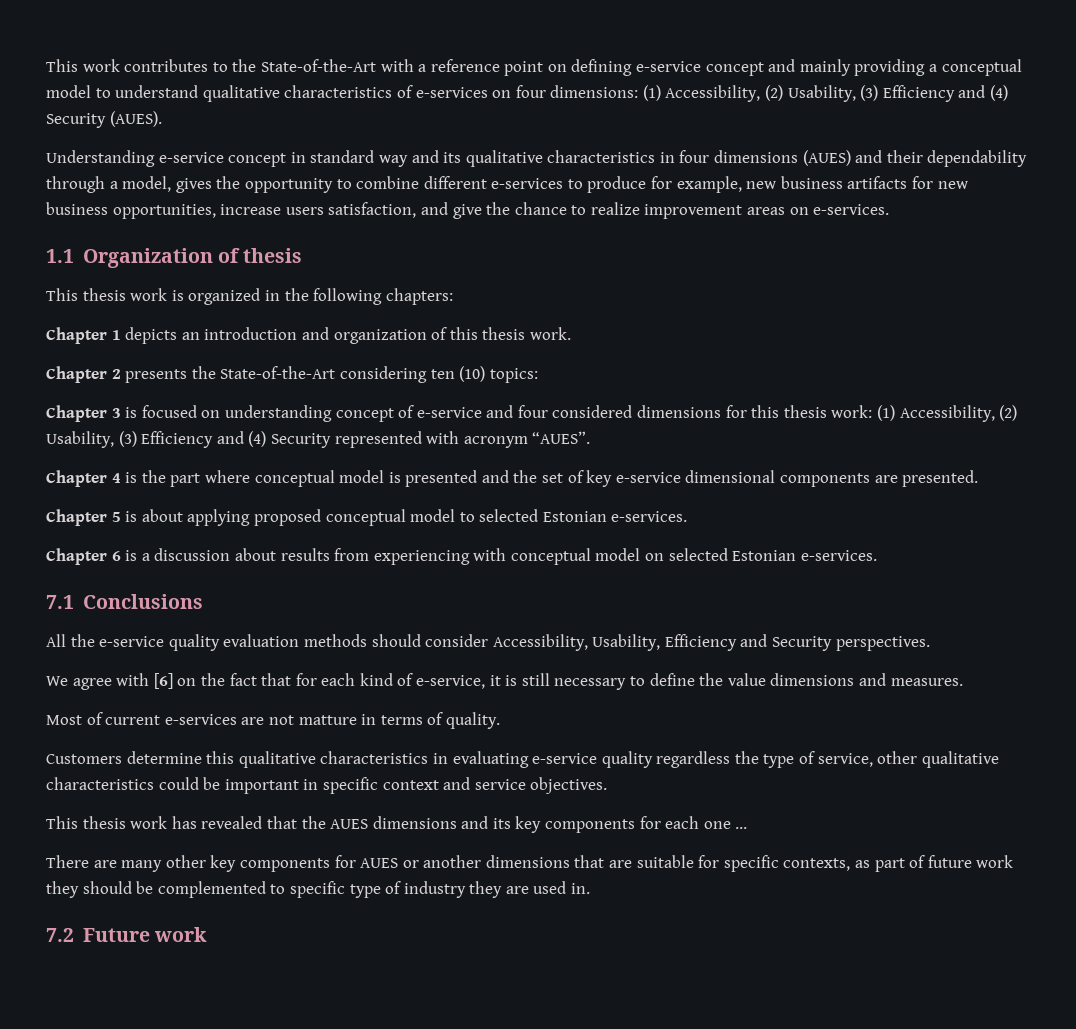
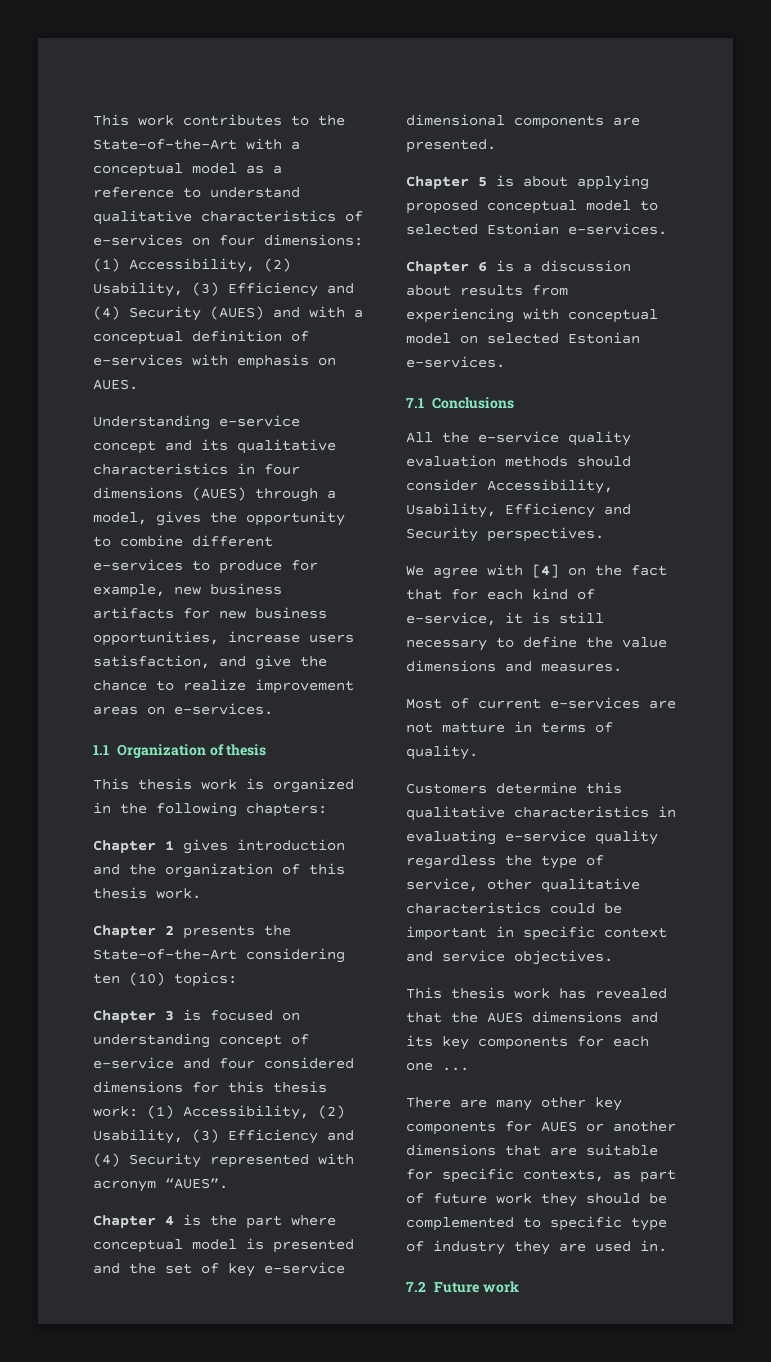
[430,59,1022,76] [46,85,91,98] reference point on defining e-service concept and mainly providing a conceptual model -> [93,163,282,177] [93,187,174,198] conceptual model as a reference
[109,111,162,127] (AUES). -> [210,306,363,320] [93,330,309,345] [93,354,336,369] [93,379,138,390] (AUES) and with a conceptual definition of e-services with emphasis on AUES.
[290,150,408,167] in standard way -> (156, 447) none
[855,150,1028,167] and their dependability -> (246, 494) none
[125,327,200,344] depicts an -> [183,839,228,854] gives
(329, 333) none -> [129,864,156,875] the
[153,673,173,689] [6] -> [532,564,559,578] [4]

